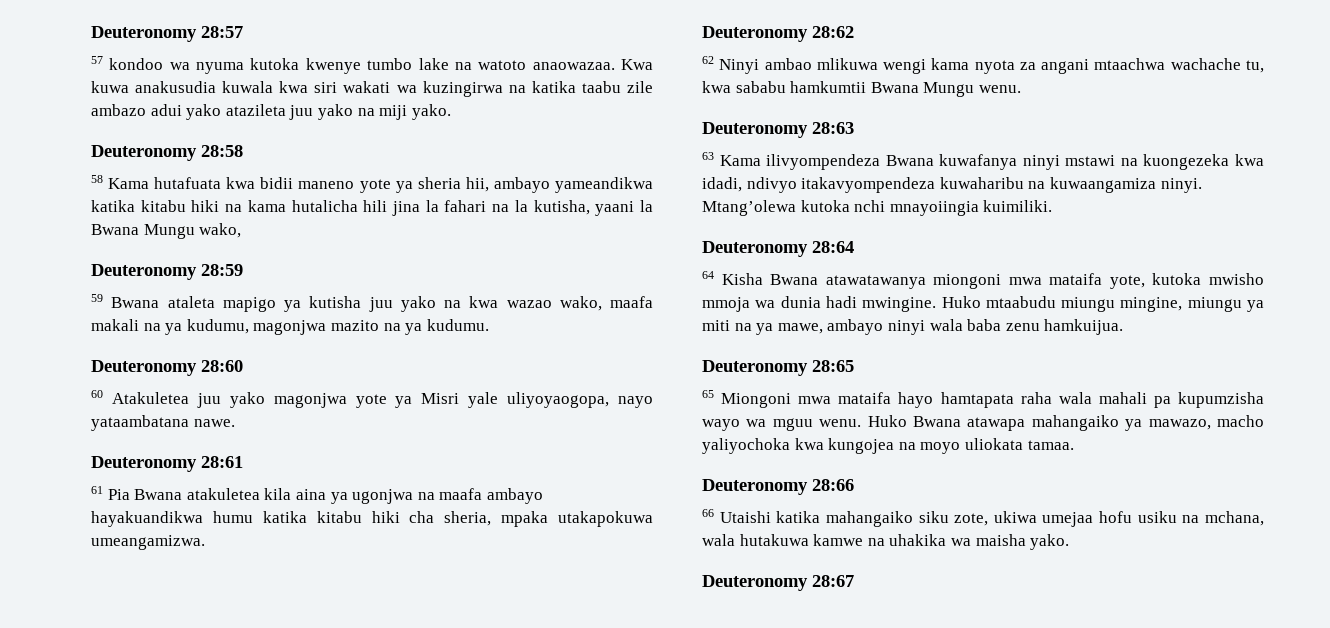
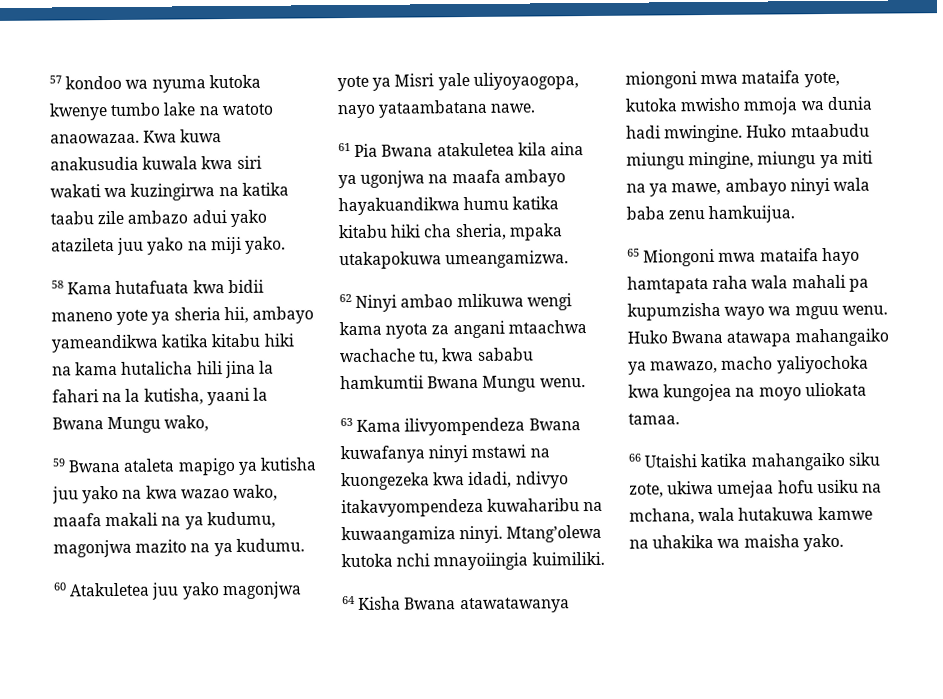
[91,26,243,42] Deuteronomy 28:57 // -> (49, 79) none
[91,145,243,161] // Deuteronomy 28:58 -> (286, 245) none
[91,264,243,280] // Deuteronomy 28:59 -> (210, 423) none
[91,360,243,376] // Deuteronomy 28:60 -> (305, 545) none
[91,456,243,472] // Deuteronomy 28:61 -> (537, 108) none
[702,26,854,42] // Deuteronomy 28:62 -> (570, 259) none
[702,122,854,138] // Deuteronomy 28:63 -> (586, 383) none
[702,241,854,257] // Deuteronomy 28:64 -> (605, 558) none
[702,360,854,376] // Deuteronomy 28:65 -> (796, 214) none
[702,479,854,495] // Deuteronomy 28:66 -> (680, 419) none
[702,575,854,591] // Deuteronomy 28:67 -> (844, 542) none

